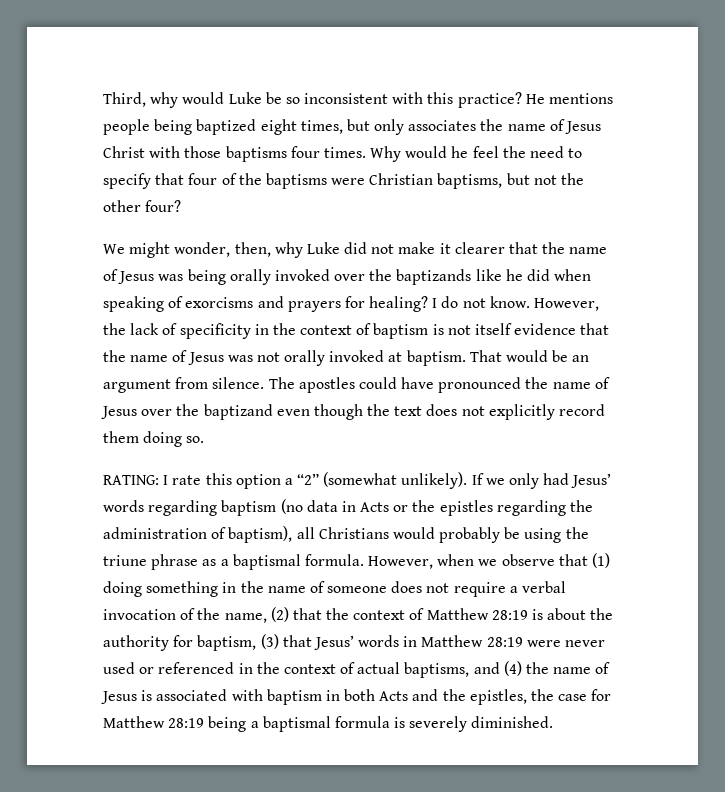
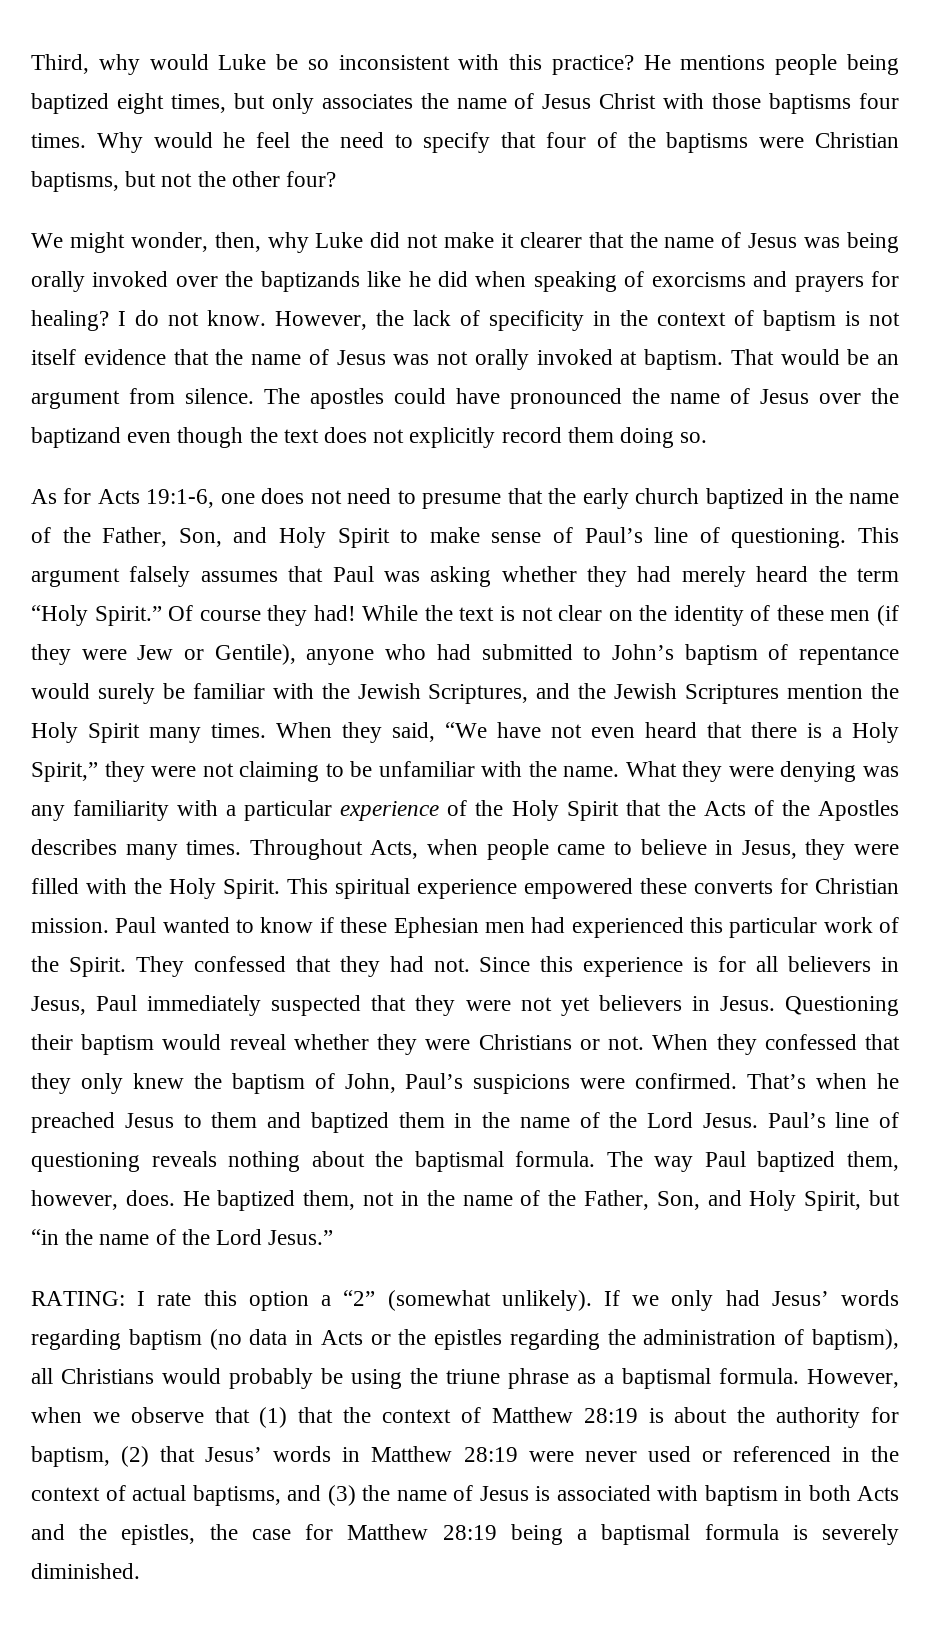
(205, 439) none -> [31,488,900,509] [31,527,900,548] [31,566,899,587] [31,605,899,626] [31,644,900,665] [31,683,899,704] [31,722,899,743] [31,761,899,782] [31,800,899,821] [31,839,900,860] [31,878,899,899] [31,917,899,938] [31,956,899,977] [31,995,900,1016] [31,1034,901,1055] [31,1073,899,1094] [31,1112,899,1133] [31,1151,899,1172] [31,1190,900,1211] [31,1229,334,1245] // As for Acts 19:1-6, one does not need to presume that the early church baptized in the name of the Father, Son, and Holy Spirit to make sense of Paul’s line of questioning. This argument falsely assumes that Paul was asking whether they had merely heard the term “Holy Spirit.” Of course they had! While the text is not clear on the identity of these men (if they were Jew or Gentile), anyone who had submitted to John’s baptism of repentance would surely be familiar with the Jewish Scriptures, and the Jewish Scriptures mention the Holy Spirit many times. When they said, “We have not even heard that there is a Holy Spirit,” they were not claiming to be unfamiliar with the name. What they were denying was any familiarity with a particular experience of the Holy Spirit that the Acts of the Apostles describes many times. Throughout Acts, when people came to believe in Jesus, they were filled with the Holy Spirit. This spiritual experience empowered these converts for Christian mission. Paul wanted to know if these Ephesian men had experienced this particular work of the Spirit. They confessed that they had not. Since this experience is for all believers in Jesus, Paul immediately suspected that they were not yet believers in Jesus. Questioning their baptism would reveal whether they were Christians or not. When they confessed that they only knew the baptism of John, Paul’s suspicions were confirmed. That’s when he preached Jesus to them and baptized them in the name of the Lord Jesus. Paul’s line of questioning reveals nothing about the baptismal formula. The way Paul baptized them, however, does. He baptized them, not in the name of the Father, Son, and Holy Spirit, but “in the name of the Lord Jesus.”
[103,581,567,597] [103,607,289,623] doing something in the name of someone does not require a verbal invocation of the name, (2) -> (288, 1417) none
[260,634,279,649] (3) -> [121,1446,150,1467] (2)
[503,661,522,676] (4) -> [327,1485,356,1506] (3)

